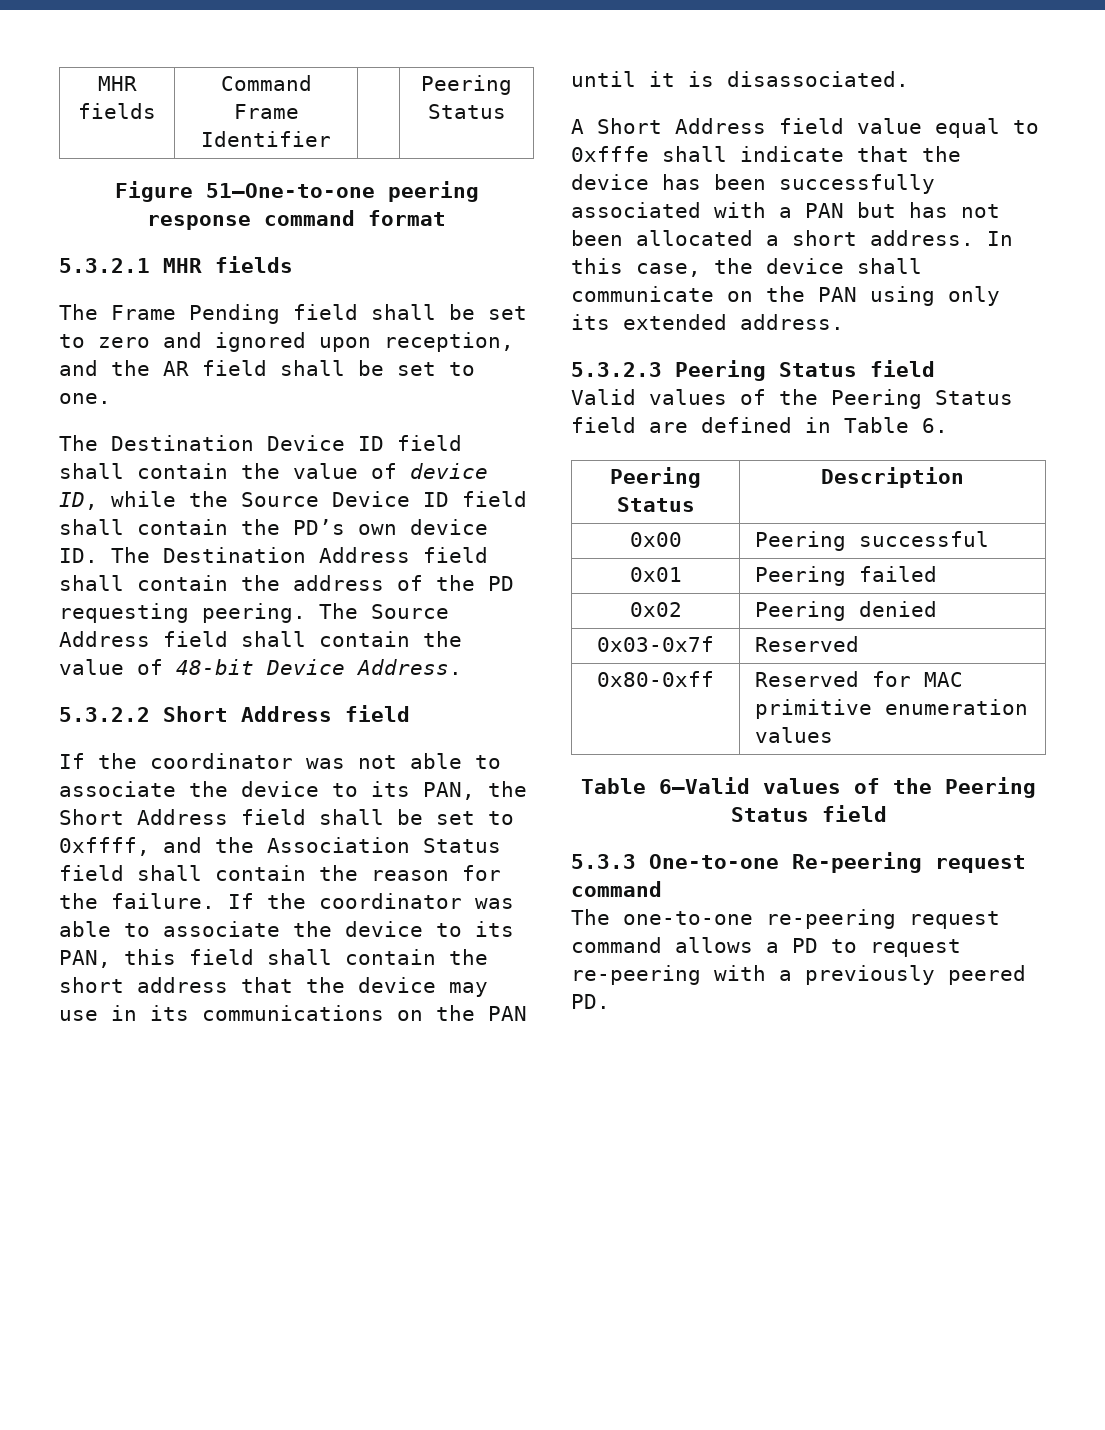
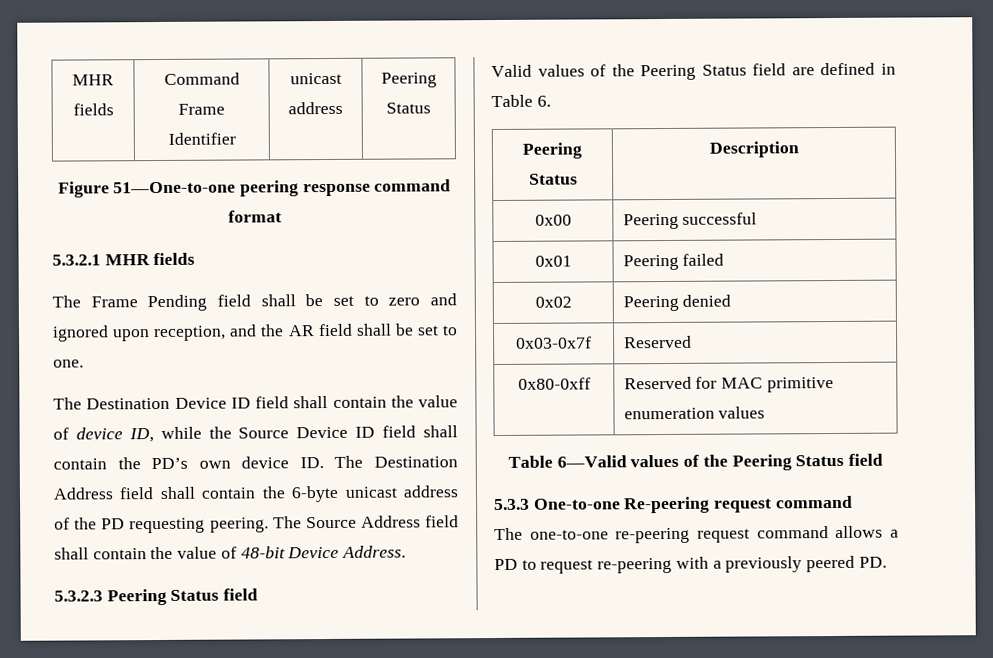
(331, 139) none -> [289,72,342,85] [288,101,343,115] unicast address
(280, 583) none -> [291,485,397,503] 6-byte unicast
[59,705,410,722] [59,753,501,769] [59,781,527,800] [59,809,514,825] [59,837,501,856] [59,865,501,881] [59,893,514,909] [59,921,514,937] [59,949,488,968] [59,977,488,997] [59,1005,527,1021] [571,71,909,87] [571,118,1039,138] [571,146,961,162] [571,174,935,194] [571,202,1000,218] [571,230,1013,246] [571,258,922,277] [571,286,1000,306] [571,314,844,330] // 5.3.2.2 Short Address field // If the coordinator was not able to associate the device to its PAN, the Short Address field shall be set to 0xffff, and the Association Status field shall contain the reason for the failure. If the coordinator was able to associate the device to its PAN, this field shall contain the short address that the device may use in its communications on the PAN until it is disassociated. // A Short Address field value equal to 0xfffe shall indicate that the device has been successfully associated with a PAN but has not been allocated a short address. In this case, the device shall communicate on the PAN using only its extended address. -> (407, 551) none

